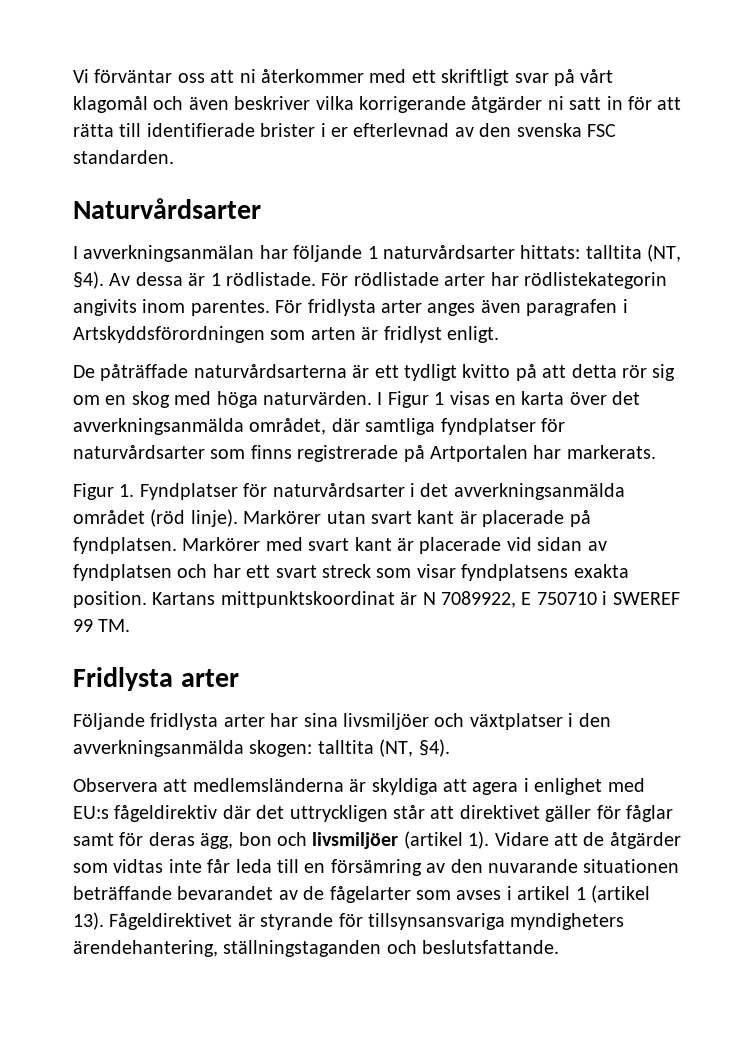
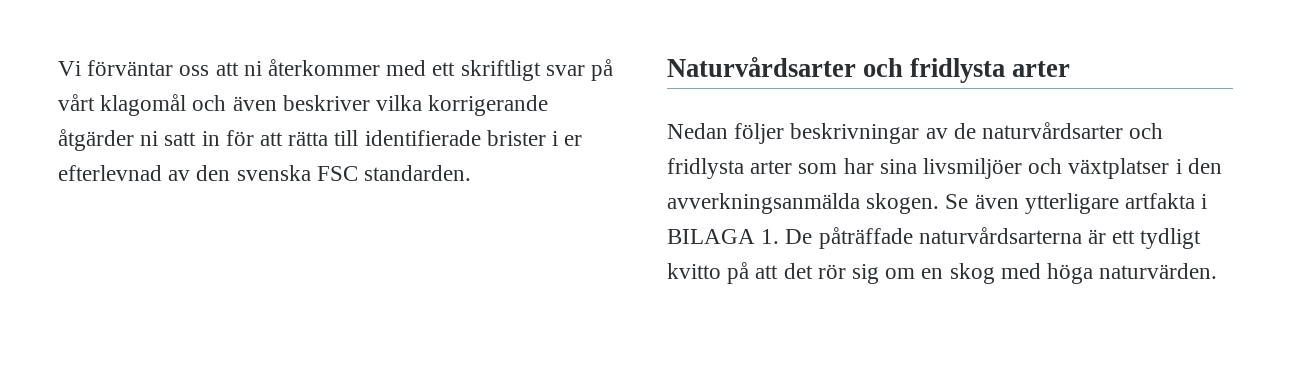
[73,244,682,262] [73,271,667,289] [73,299,628,316] [73,326,499,343] // I avverkningsanmälan har följande 1 naturvårdsarter hittats: talltita (NT, §4). Av dessa är 1 rödlistade. För rödlistade arter har rödlistekategorin angivits inom parentes. För fridlysta arter anges även paragrafen i Artskyddsförordningen som arten är fridlyst enligt. // -> [863,58,1071,83] [667,122,1164,144] [667,158,1222,179] [667,193,1208,214] [667,229,780,244] och fridlysta arter // Nedan följer beskrivningar av de naturvårdsarter och fridlysta arter som har sina livsmiljöer och växtplatser i den avverkningsanmälda skogen. Se även ytterligare artfakta i BILAGA 1.
[571,364,617,378] detta -> [783,263,813,279] det
[377,391,641,408] [73,418,565,435] [73,445,656,462] [73,483,625,500] [73,509,591,527] [73,537,607,554] [73,564,629,581] [73,591,680,608] [73,619,131,632] [73,667,239,691] [73,713,611,730] [73,739,450,757] [73,778,645,795] [73,805,673,822] [73,831,681,849] [73,859,680,876] [73,885,650,903] [73,912,625,930] [73,940,560,957] I Figur 1 visas en karta över det avverkningsanmälda området, där samtliga fyndplatser för naturvårdsarter som finns registrerade på Artportalen har markerats. // Figur 1. Fyndplatser för naturvårdsarter i det avverkningsanmälda området (röd linje). Markörer utan svart kant är placerade på fyndplatsen. Markörer med svart kant är placerade vid sidan av fyndplatsen och har ett svart streck som visar fyndplatsens exakta position. Kartans mittpunktskoordinat är N 7089922, E 750710 i SWEREF 99 TM. // Fridlysta arter // Följande fridlysta arter har sina livsmiljöer och växtplatser i den avverkningsanmälda skogen: talltita (NT, §4). // Observera att medlemsländerna är skyldiga att agera i enlighet med EU:s fågeldirektiv där det uttryckligen står att direktivet gäller för fåglar samt för deras ägg, bon och livsmiljöer (artikel 1). Vidare att de åtgärder som vidtas inte får leda till en försämring av den nuvarande situationen beträffande bevarandet av de fågelarter som avses i artikel 1 (artikel 13). Fågeldirektivet är styrande för tillsynsansvariga myndigheters ärendehantering, ställningstaganden och beslutsfattande. -> (1218, 271) none

